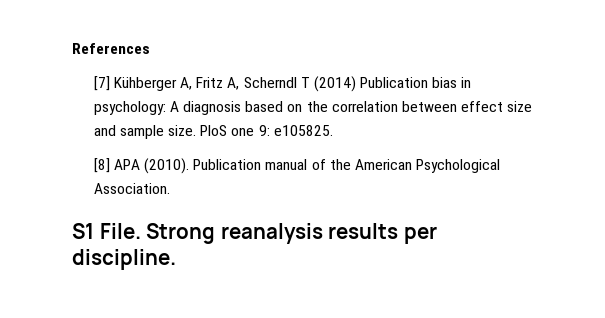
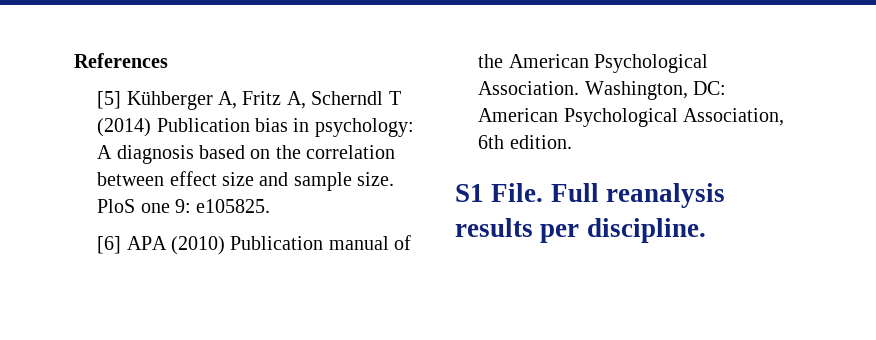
[93,76,110,91] [7] -> [97,91,122,109] [5]
[93,158,189,174] [8] APA (2010). -> [97,236,225,255] [6] APA (2010)
(170, 188) none -> [584,81,726,100] [478,108,784,127] [478,135,572,149] Washington, DC: American Psychological Association, 6th edition.
[146,223,216,244] Strong -> [550,183,599,202] Full

